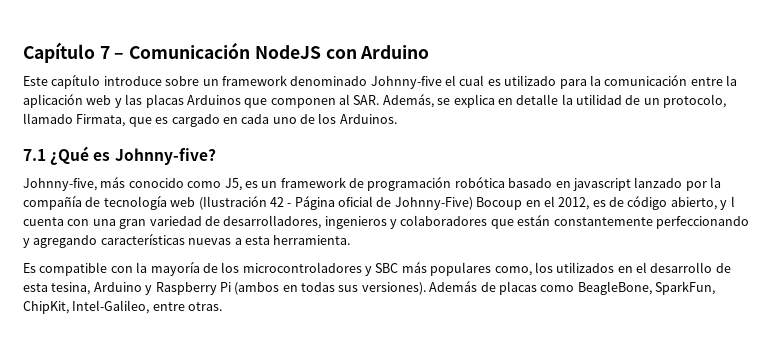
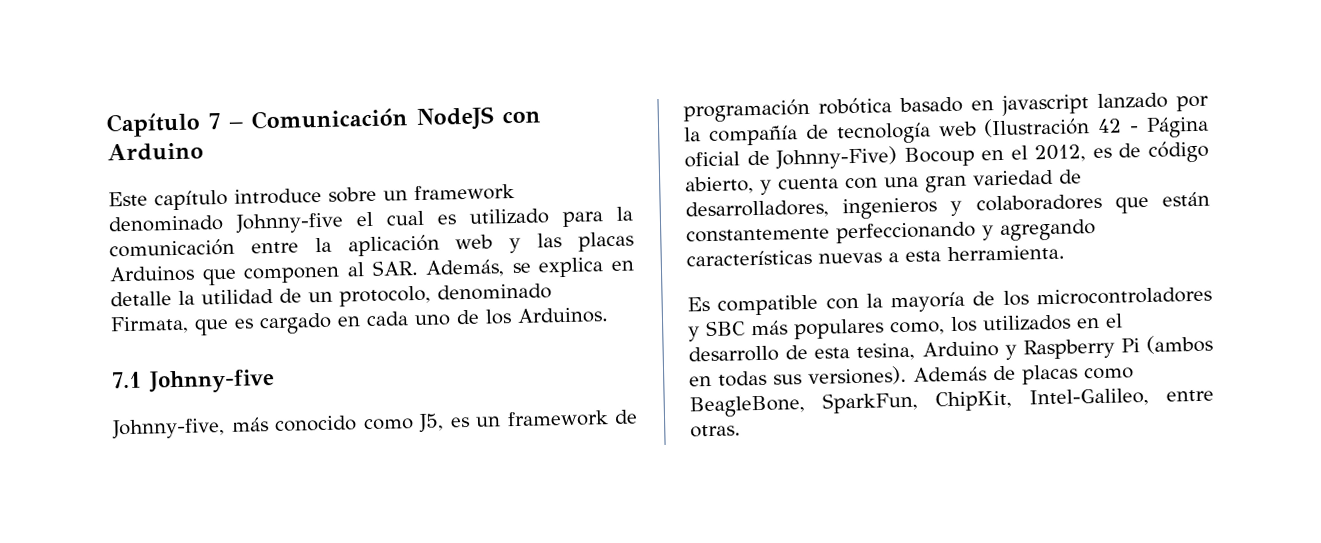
[23,113,73,124] llamado -> [437,283,552,301] denominado
[50,146,216,165] ¿Qué es Johnny-five? -> [148,368,275,394] Johnny-five
[730,196,735,207] l -> (772, 187) none

